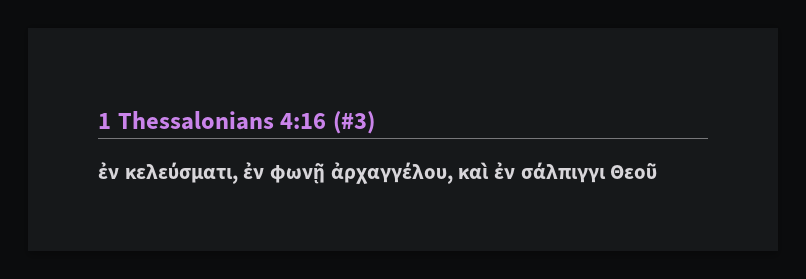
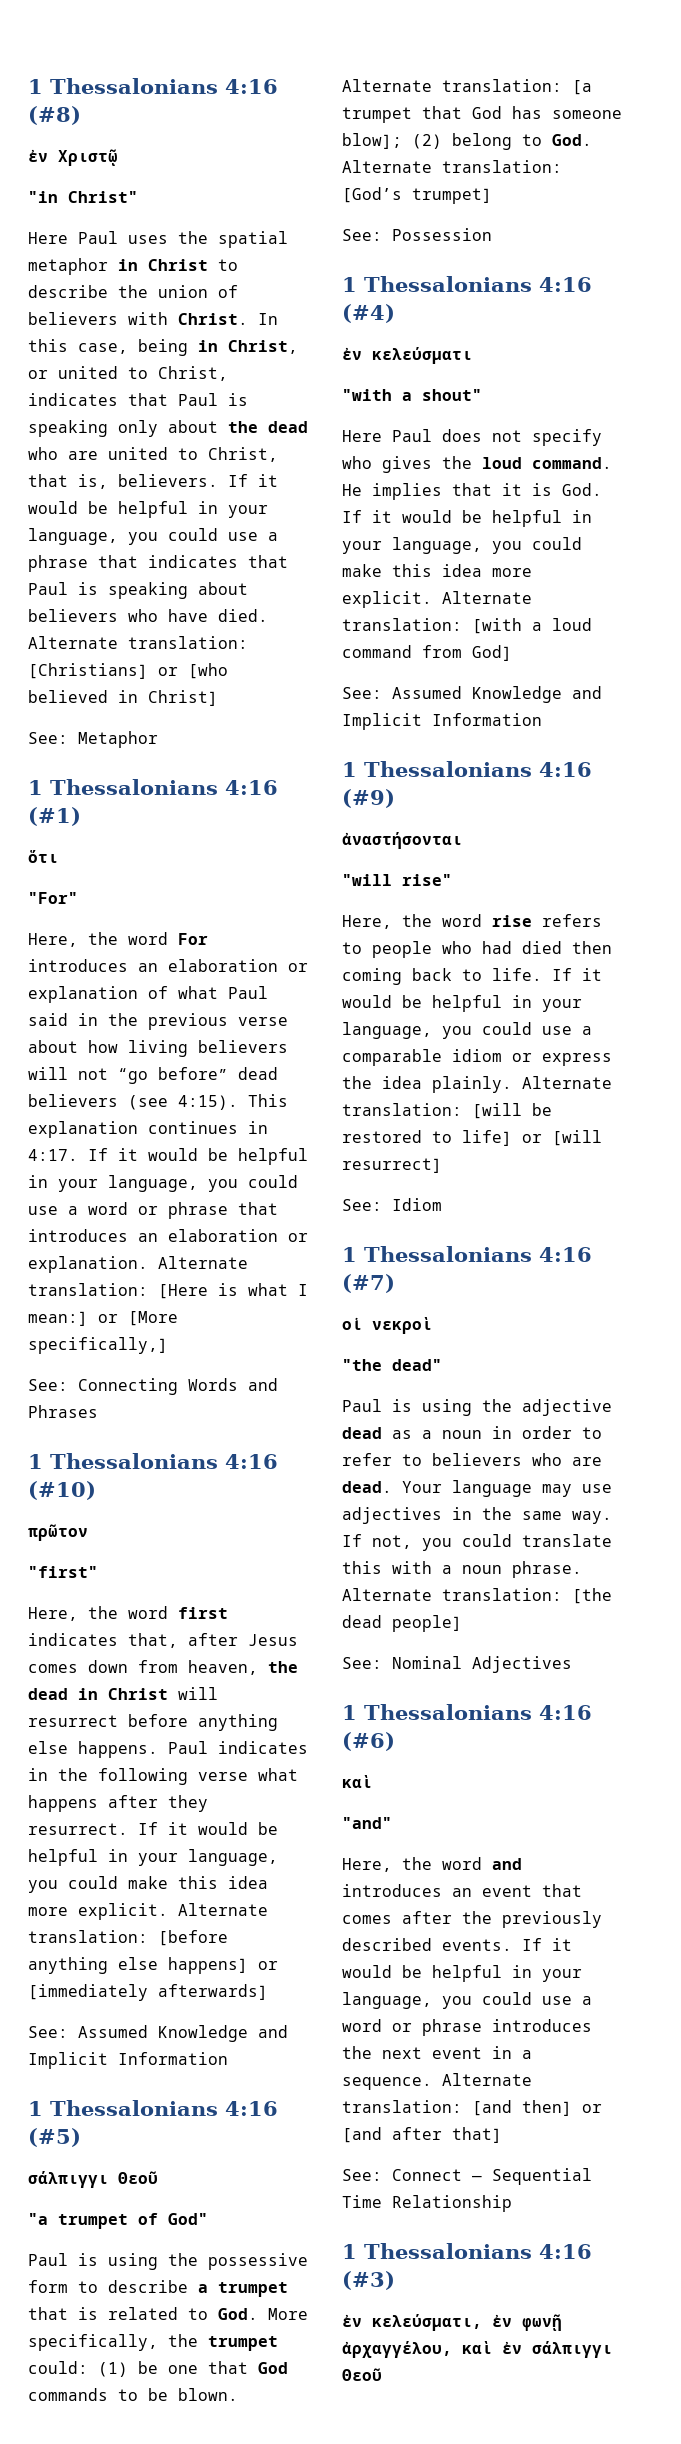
[98,111,327,130] 1 Thessalonians 4:16 -> [28,78,278,94] [28,106,81,125] [28,149,118,166] [28,191,138,203] [28,231,288,248] [28,258,238,275] [28,285,238,298] [28,312,278,325] [28,339,298,356] [28,366,228,381] [28,393,248,406] [28,420,308,437] [28,447,278,462] [28,474,278,489] [28,501,268,518] [28,528,278,545] [28,555,288,572] [28,582,248,599] [28,609,268,622] [28,636,248,649] [28,663,228,679] [28,690,218,706] [28,731,158,748] [28,779,278,795] [28,807,81,826] [28,850,58,863] [28,892,78,904] [28,932,208,947] [28,959,308,972] [28,986,268,1003] [28,1013,288,1030] [28,1040,288,1057] [28,1067,278,1084] [28,1094,288,1110] [28,1121,268,1138] [28,1148,308,1165] [28,1175,298,1192] [28,1202,278,1219] [28,1229,308,1242] [28,1256,248,1273] [28,1283,308,1299] [28,1311,178,1326] [28,1337,168,1354] [28,1378,278,1395] [28,1405,98,1418] [28,1453,278,1469] [28,1481,96,1500] [28,1524,88,1541] [28,1566,98,1578] [28,1606,228,1621] [28,1633,298,1648] [28,1660,298,1675] [28,1687,218,1700] [28,1714,278,1731] [28,1741,308,1758] [28,1768,298,1785] [28,1795,208,1812] [28,1822,278,1835] [28,1849,278,1866] [28,1876,268,1893] [28,1903,268,1920] [28,1930,228,1946] [28,1957,278,1974] [28,1984,268,2001] [28,2025,288,2042] [28,2052,228,2069] [28,2100,278,2116] [28,2128,81,2147] [28,2171,158,2188] [28,2213,208,2229] [28,2253,308,2270] [28,2280,288,2297] [28,2307,308,2320] [28,2334,278,2351] [28,2361,288,2377] [28,2388,238,2401] [342,79,592,95] [342,106,622,123] [342,133,592,150] [342,160,562,173] [342,187,492,204] [342,228,492,241] [342,276,592,292] [342,304,395,323] [342,347,472,364] [342,389,482,401] [342,429,602,446] [342,456,612,473] [342,483,602,500] [342,510,592,527] [342,537,582,554] [342,564,532,577] [342,591,532,608] [342,618,592,634] [342,645,512,661] [342,686,602,703] [342,713,542,730] [342,761,592,777] [342,789,395,808] [342,832,462,849] [342,874,452,886] [342,914,602,929] [342,941,612,958] [342,968,602,985] [342,995,582,1012] [342,1022,592,1039] [342,1049,612,1066] [342,1076,612,1093] [342,1103,552,1119] [342,1130,602,1146] [342,1158,442,1173] [342,1198,442,1211] [342,1246,592,1262] [342,1274,395,1293] [342,1317,432,1334] [342,1359,442,1371] [342,1399,612,1416] [342,1426,602,1439] [342,1453,602,1466] [342,1480,612,1497] [342,1507,612,1524] [342,1534,612,1551] [342,1561,582,1578] [342,1588,612,1604] [342,1615,462,1632] [342,1656,572,1673] [342,1704,592,1720] [342,1732,395,1751] [342,1775,372,1788] [342,1817,392,1829] [342,1857,522,1872] [342,1884,582,1897] [342,1911,602,1928] [342,1938,572,1951] [342,1965,582,1982] [342,1992,592,2009] [342,2019,592,2036] [342,2046,532,2059] [342,2073,532,2090] [342,2100,602,2116] [342,2127,502,2143] [342,2168,592,2185] [342,2195,512,2212] [342,2243,592,2259] 1 Thessalonians 4:16 (#8) // ἐν Χριστῷ // "in Christ" // Here Paul uses the spatial metaphor in Christ to describe the union of believers with Christ. In this case, being in Christ, or united to Christ, indicates that Paul is speaking only about the dead who are united to Christ, that is, believers. If it would be helpful in your language, you could use a phrase that indicates that Paul is speaking about believers who have died. Alternate translation: [Christians] or [who believed in Christ] // See: Metaphor // 1 Thessalonians 4:16 (#1) // ὅτι // "For" // Here, the word For introduces an elaboration or explanation of what Paul said in the previous verse about how living believers will not “go before” dead believers (see 4:15). This explanation continues in 4:17. If it would be helpful in your language, you could use a word or phrase that introduces an elaboration or explanation. Alternate translation: [Here is what I mean:] or [More specifically,] // See: Connecting Words and Phrases // 1 Thessalonians 4:16 (#10) // πρῶτον // "first" // Here, the word first indicates that, after Jesus comes down from heaven, the dead in Christ will resurrect before anything else happens. Paul indicates in the following verse what happens after they resurrect. If it would be helpful in your language, you could make this idea more explicit. Alternate translation: [before anything else happens] or [immediately afterwards] // See: Assumed Knowledge and Implicit Information // 1 Thessalonians 4:16 (#5) // σάλπιγγι Θεοῦ // "a trumpet of God" // Paul is using the possessive form to describe a trumpet that is related to God. More specifically, the trumpet could: (1) be one that God commands to be blown. Alternate translation: [a trumpet that God has someone blow]; (2) belong to God. Alternate translation: [God’s trumpet] // See: Possession // 1 Thessalonians 4:16 (#4) // ἐν κελεύσματι // "with a shout" // Here Paul does not specify who gives the loud command. He implies that it is God. If it would be helpful in your language, you could make this idea more explicit. Alternate translation: [with a loud command from God] // See: Assumed Knowledge and Implicit Information // 1 Thessalonians 4:16 (#9) // ἀναστήσονται // "will rise" // Here, the word rise refers to people who had died then coming back to life. If it would be helpful in your language, you could use a comparable idiom or express the idea plainly. Alternate translation: [will be restored to life] or [will resurrect] // See: Idiom // 1 Thessalonians 4:16 (#7) // οἱ νεκροὶ // "the dead" // Paul is using the adjective dead as a noun in order to refer to believers who are dead. Your language may use adjectives in the same way. If not, you could translate this with a noun phrase. Alternate translation: [the dead people] // See: Nominal Adjectives // 1 Thessalonians 4:16 (#6) // καὶ // "and" // Here, the word and introduces an event that comes after the previously described events. If it would be helpful in your language, you could use a word or phrase introduces the next event in a sequence. Alternate translation: [and then] or [and after that] // See: Connect — Sequential Time Relationship // 1 Thessalonians 4:16

